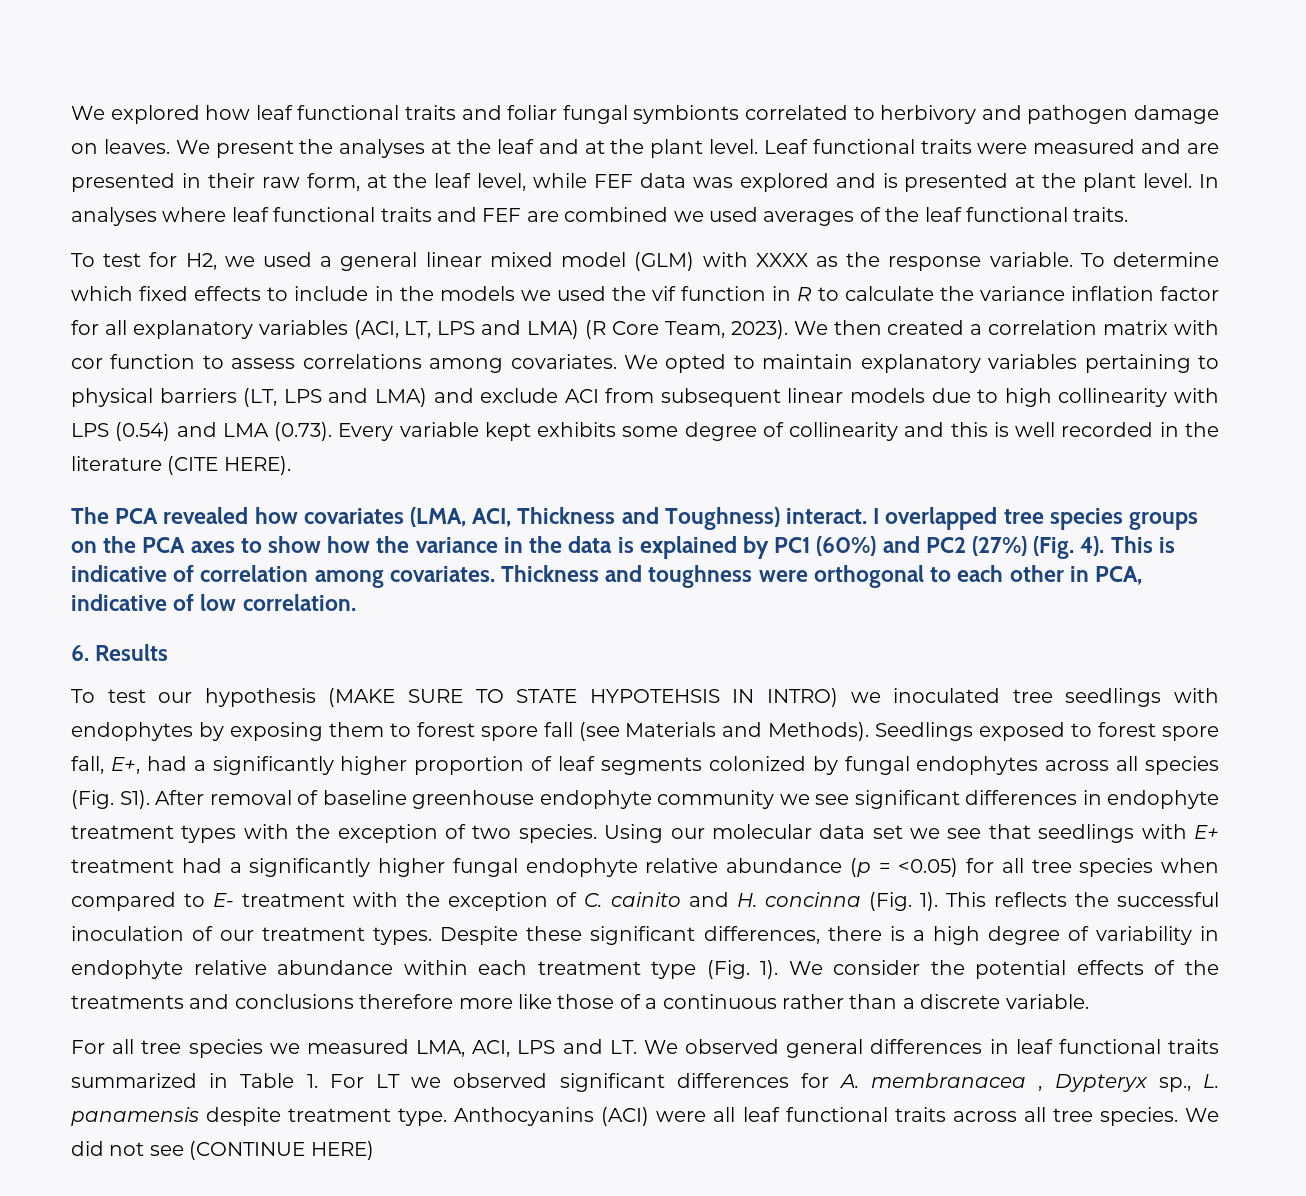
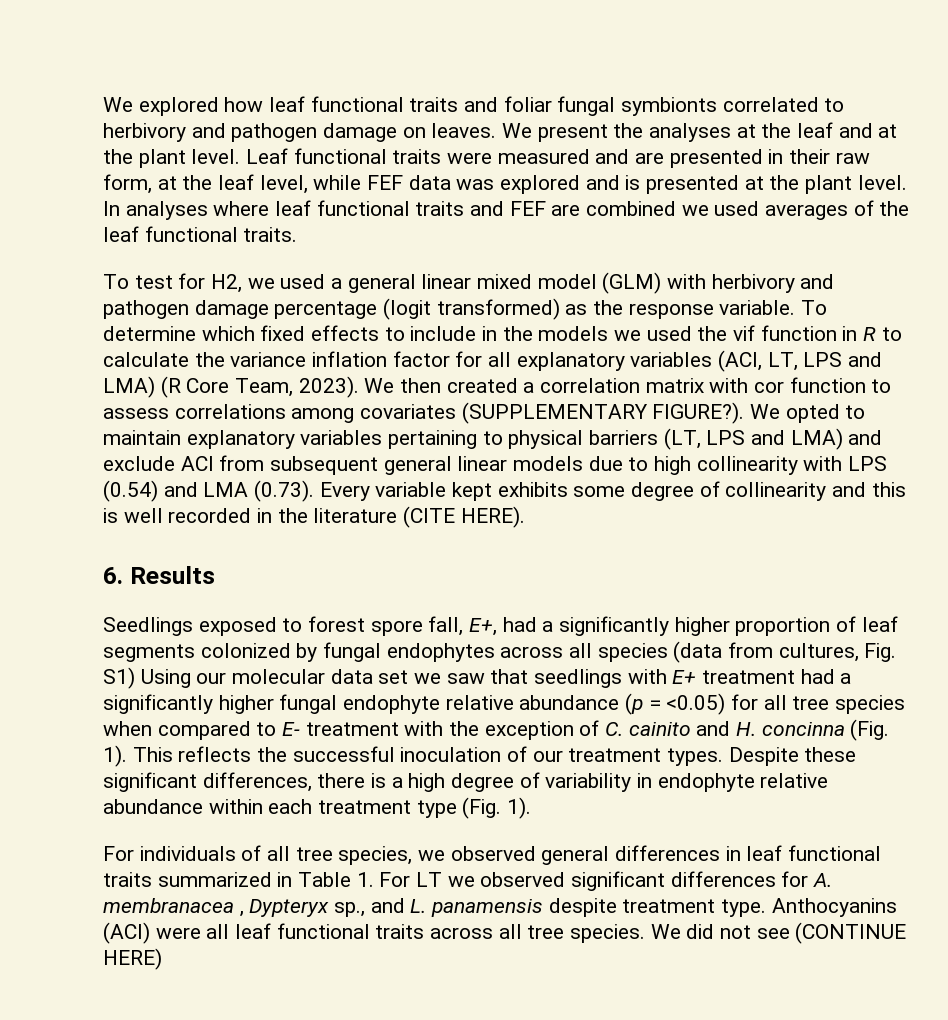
[755,253,808,267] XXXX -> [711,274,835,293] [103,298,560,320] herbivory and pathogen damage percentage (logit transformed)
[510,354,617,369] covariates. -> [360,402,745,424] covariates (SUPPLEMENTARY FIGURE?).
(781, 397) none -> [383,456,452,475] general
[71,507,1199,530] [71,536,1175,559] [71,565,1142,588] [71,594,356,611] [71,644,169,661] [71,688,1219,707] [71,722,870,741] The PCA revealed how covariates (LMA, ACI, Thickness and Toughness) interact. I overlapped tree species groups on the PCA axes to show how the variance in the data is explained by PC1 (60%) and PC2 (27%) (Fig. 4). This is indicative of correlation among covariates. Thickness and toughness were orthogonal to each other in PCA, indicative of low correlation. // 6. Results // To test our hypothesis (MAKE SURE TO STATE HYPOTEHSIS IN INTRO) we inoculated tree seedlings with endophytes by exposing them to forest spore fall (see Materials and Methods). -> [103,566,215,584] 6. Results //
[71,790,1219,809] [71,824,597,843] (Fig. S1). After removal of baseline greenhouse endophyte community we see significant differences in endophyte treatment types with the exception of two species. -> [673,641,897,663] [103,667,135,689] (data from cultures, Fig. S1)
[947,828,982,839] see -> [446,673,485,684] saw
[788,960,1219,979] [71,994,1089,1009] [71,1039,678,1058] We consider the potential effects of the treatments and conclusions therefore more like those of a continuous rather than a discrete variable. // For all tree species we measured LMA, ACI, LPS and LT. We -> [103,845,446,865] // For individuals of all tree species, we
(1191, 1084) none -> [370,898,405,913] and

